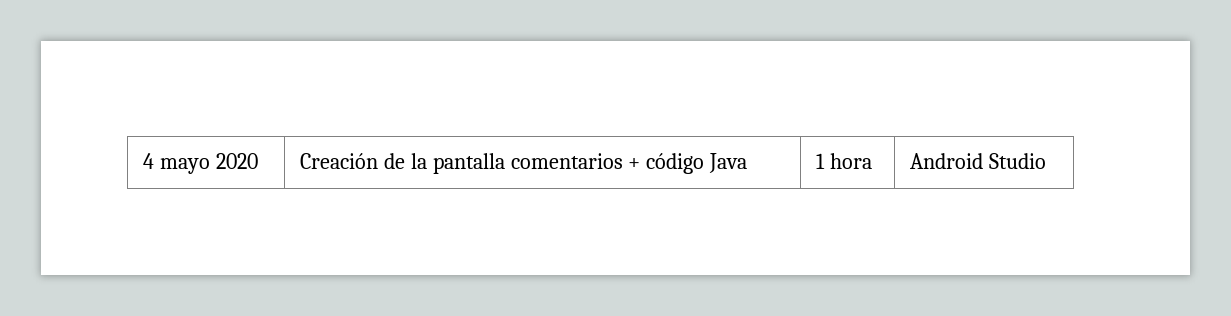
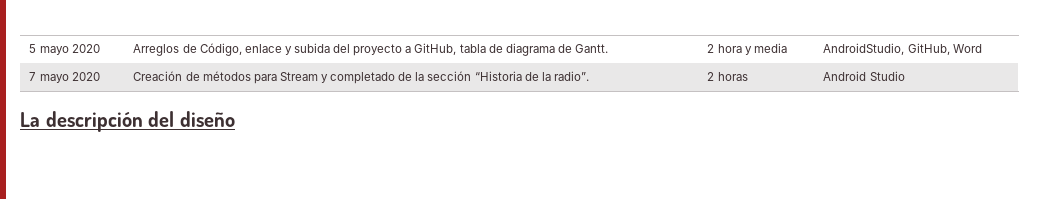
[142,153,258,174] [299,153,748,174] [815,153,872,169] [909,153,1046,169] 4 mayo 2020 | Creación de la pantalla comentarios + código Java | 1 hora | Android Studio -> [29,44,100,55] [133,43,608,56] [707,43,787,55] [823,43,982,55] [29,72,100,83] [133,71,589,84] [707,72,748,81] [823,71,905,81] [20,111,235,132] 5 mayo 2020 | Arreglos de Código, enlace y subida del proyecto a GitHub, tabla de diagrama de Gantt. | 2 hora y media | AndroidStudio, GitHub, Word // 7 mayo 2020 | Creación de métodos para Stream y completado de la sección “Historia de la radio”. | 2 horas | Android Studio // La descripción del diseño

